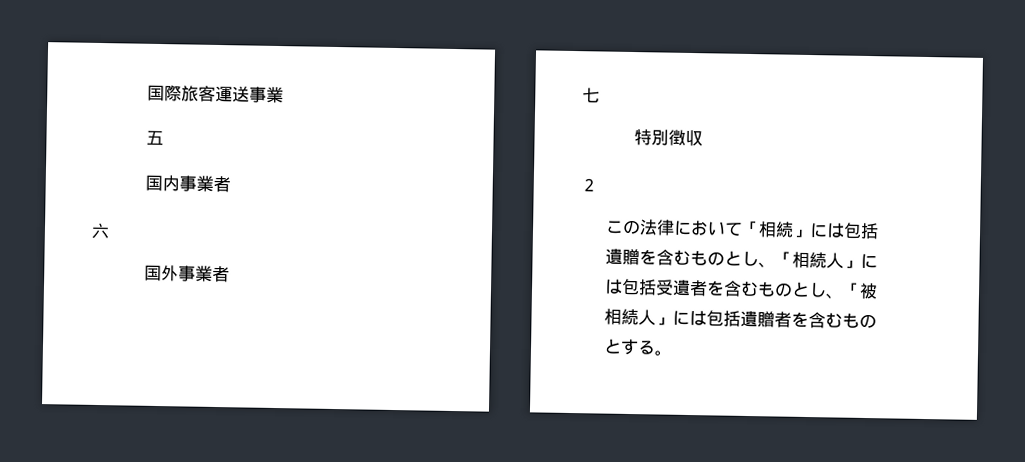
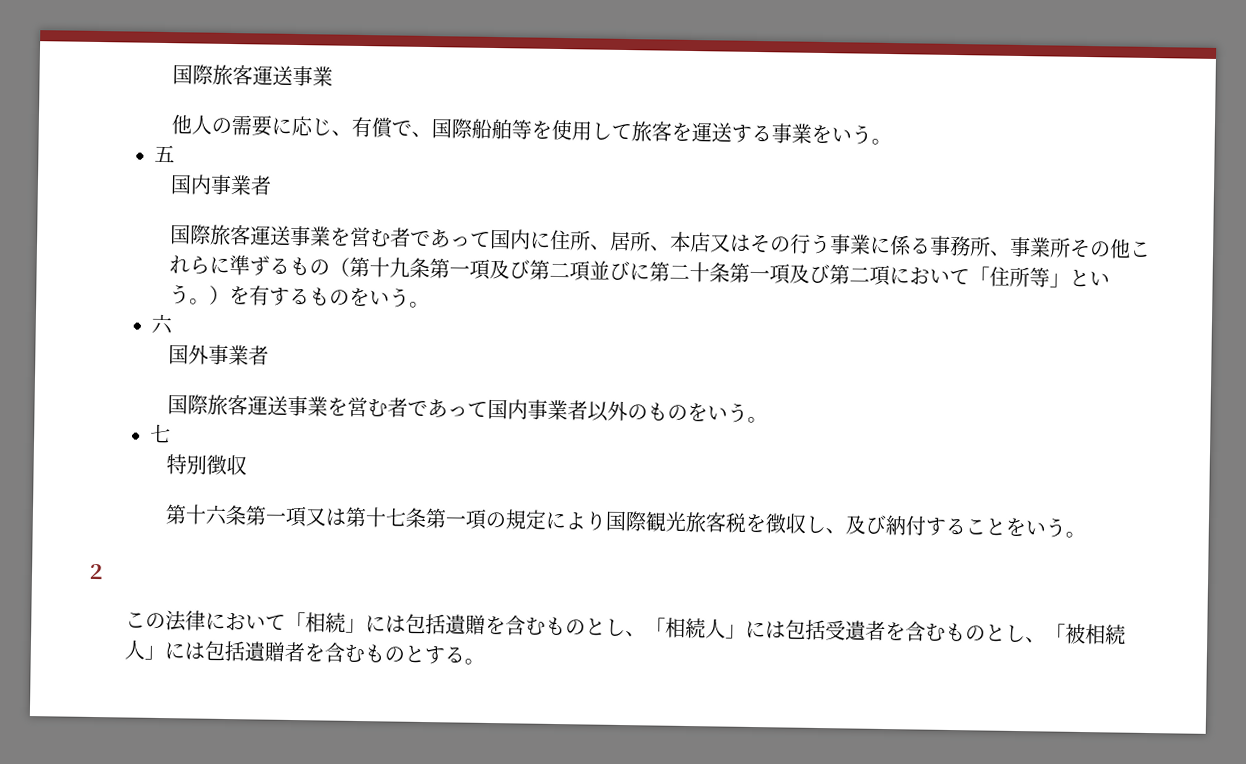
[145,130,164,146] [144,174,231,193] [91,222,110,240] [143,264,230,283] [582,87,600,103] [633,129,703,147] 五 // 国内事業者 // 六 // 国外事業者 // 七 // 特別徴収 -> [171,114,893,146] [153,144,175,163] [170,174,273,196] [170,224,1152,259] [169,255,1111,288] [169,284,431,309] [150,313,173,335] [168,344,270,366] [167,394,769,424] [149,423,171,444] [166,454,248,476] [165,504,1087,539] 他人の需要に応じ、有償で、国際船舶等を使用して旅客を運送する事業をいう。 // 五 // 国内事業者 // 国際旅客運送事業を営む者であって国内に住所、居所、本店又はその行う事業に係る事務所、事業所その他これらに準ずるもの（第十九条第一項及び第二項並びに第二十条第一項及び第二項において「住所等」という。）を有するものをいう。 // 六 // 国外事業者 // 国際旅客運送事業を営む者であって国内事業者以外のものをいう。 // 七 // 特別徴収 // 第十六条第一項又は第十七条第一項の規定により国際観光旅客税を徴収し、及び納付することをいう。

